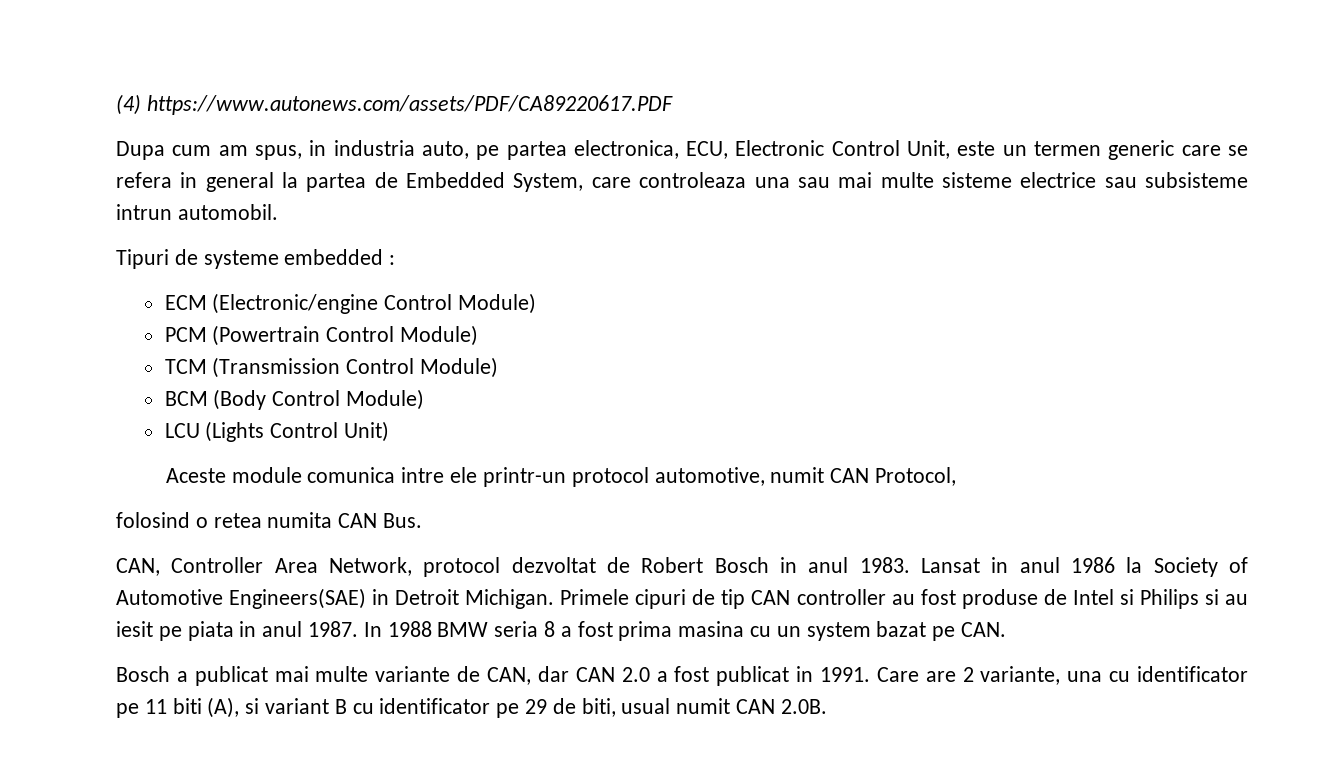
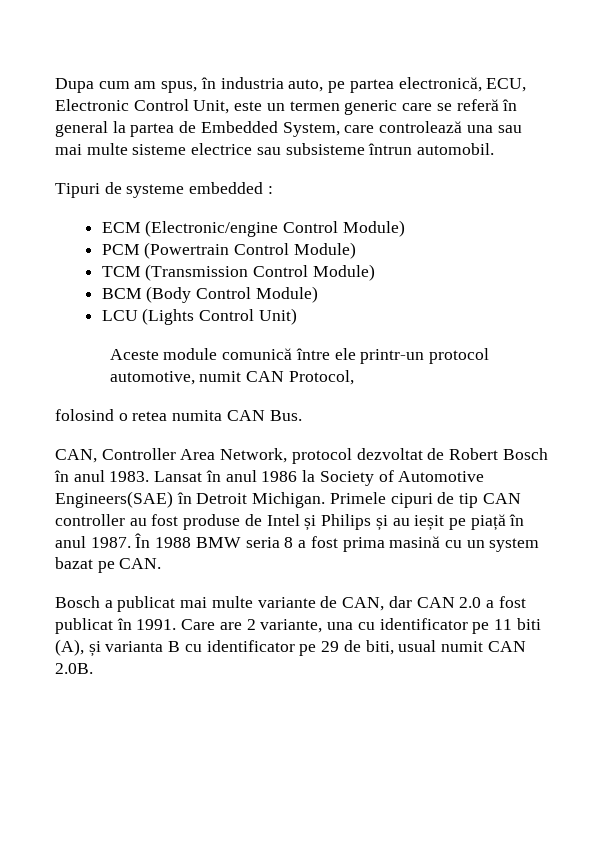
[116,94,673,115] (4) https://www.autonews.com/assets/PDF/CA89220617.PDF // -> (55, 85) none
[309,140,327,156] in -> [200,77,216,89] în
[573,140,679,159] electronica, -> [398,77,482,92] electronică,
[116,172,198,188] refera in -> [456,99,518,111] referă în
[639,172,747,188] controleaza -> [379,121,463,133] controlează
[116,204,172,220] intrun -> [368,143,413,155] întrun
[307,467,445,483] comunica intre -> [222,348,330,360] comunică între
[780,557,798,573] in -> [54,470,69,482] în
[991,557,1009,573] in -> [205,470,221,482] în
[372,589,390,605] in -> [176,492,192,504] în
[1119,589,1248,609] [116,621,257,641] si Philips si au iesit pe piata in -> [304,514,525,531] și Philips și au ieșit pe piață în
[363,622,382,637] In -> [135,533,151,548] În
[678,621,745,637] masina -> [389,536,441,548] masină
[796,666,814,682] in -> [116,618,132,630] în
[245,698,330,714] si variant -> [88,641,164,657] și varianta

